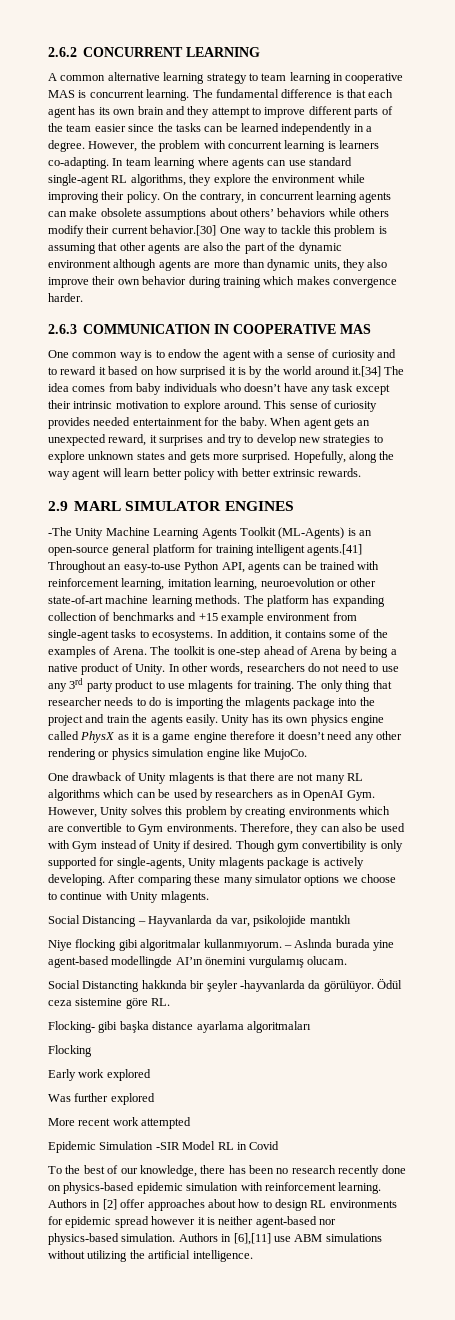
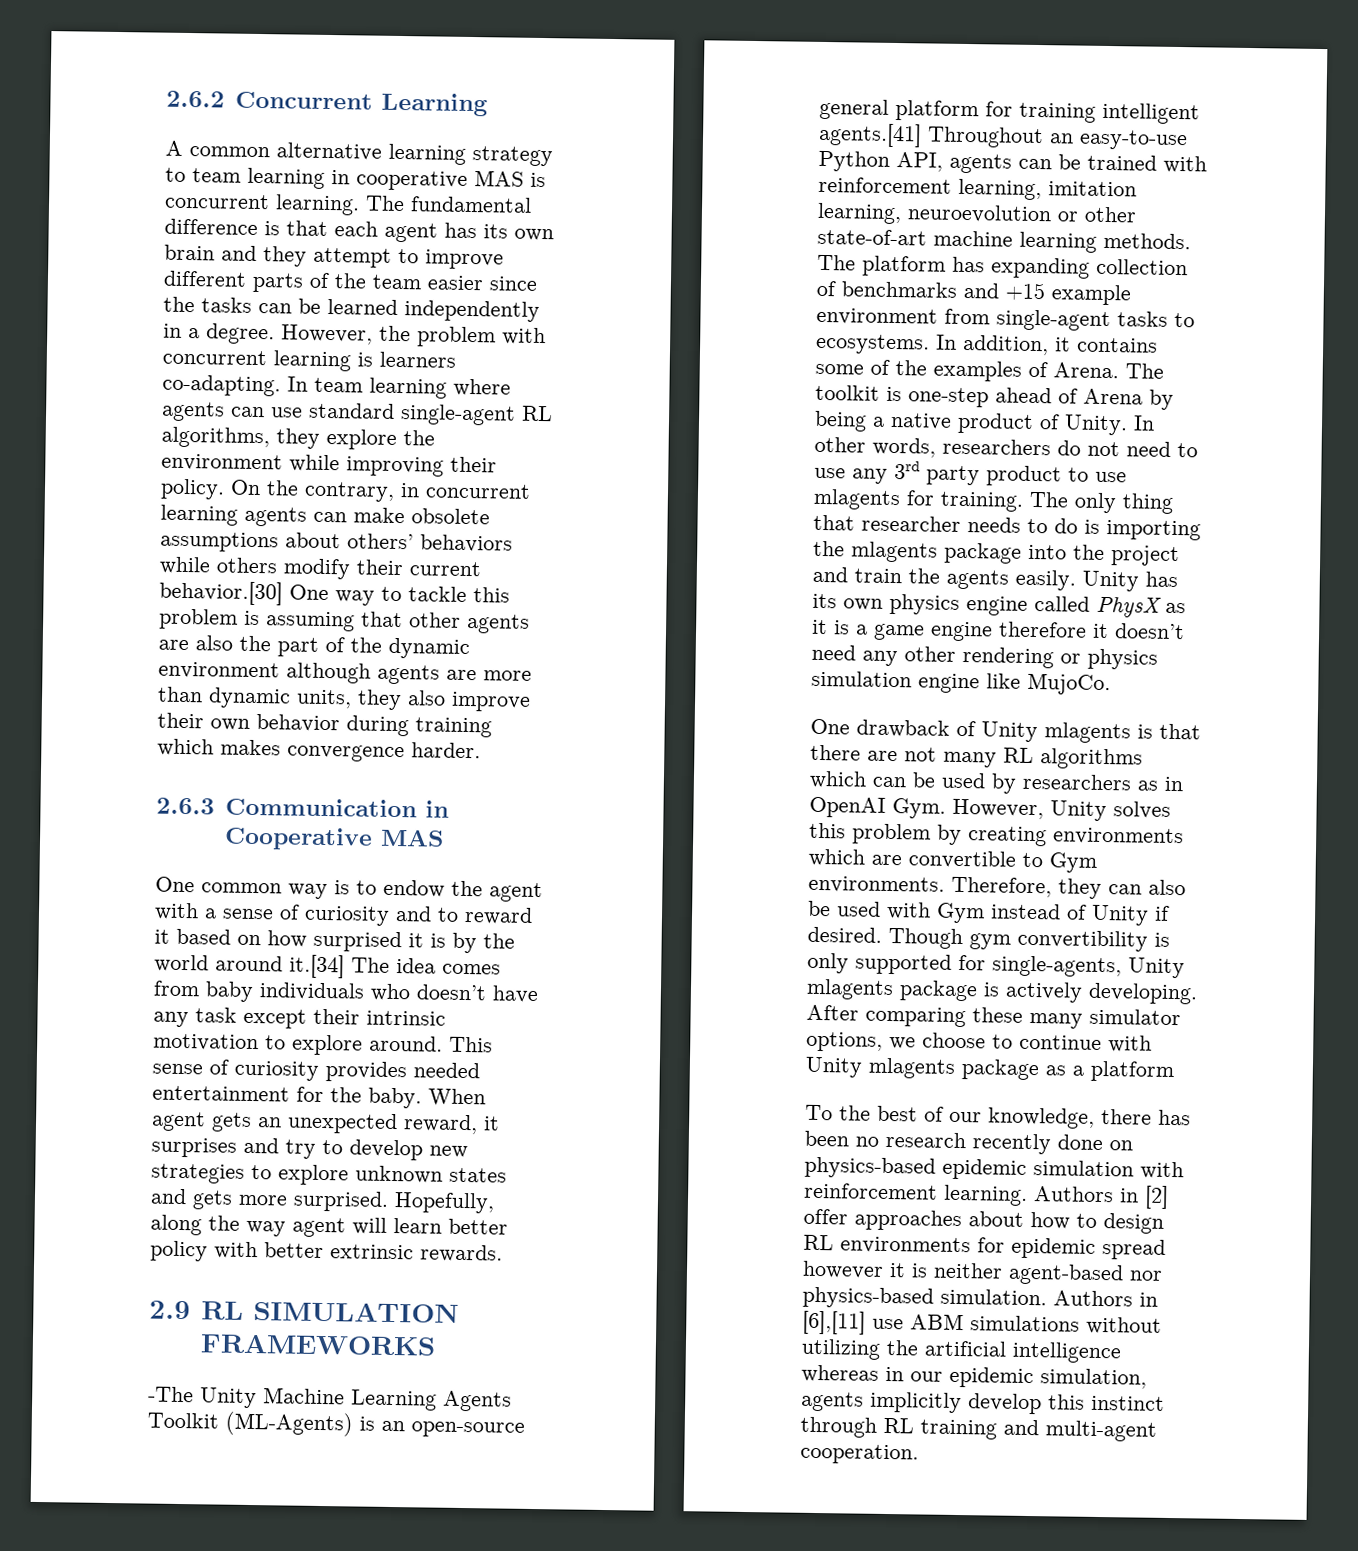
[83,47,261,57] CONCURRENT LEARNING -> [234,91,488,117] Concurrent Learning
[83,324,337,334] COMMUNICATION IN COOPERATIVE -> [224,797,449,818] [223,826,373,851] Communication in Cooperative
[74,501,294,511] MARL SIMULATOR ENGINES -> [200,1301,459,1323] [199,1333,436,1356] RL SIMULATION FRAMEWORKS
[304,875,340,886] options -> [806,1031,883,1052] options,
[160,891,209,903] [48,915,351,927] [48,939,394,951] [48,956,347,968] [48,979,402,992] [48,998,171,1009] [48,1021,311,1033] [48,1045,92,1057] [48,1069,151,1081] [48,1093,155,1105] [48,1117,192,1129] [48,1141,280,1153] mlagents. // Social Distancing – Hayvanlarda da var, psikolojide mantıklı // Niye flocking gibi algoritmalar kullanmıyorum. – Aslında burada yine agent-based modellingde AI’ın önemini vurgulamış olucam. // Social Distancting hakkında bir şeyler -hayvanlarda da görülüyor. Ödül ceza sistemine göre RL. // Flocking- gibi başka distance ayarlama algoritmaları // Flocking // Early work explored // Was further explored // More recent work attempted // Epidemic Simulation -SIR Model RL in Covid -> [868,1057,1174,1083] mlagents package as a platform
[192,1250,253,1262] intelligence. -> [1012,1341,1122,1364] [801,1364,1147,1389] [801,1391,1165,1415] [800,1416,1157,1442] [800,1443,919,1465] intelligence whereas in our epidemic simulation, agents implicitly develop this instinct through RL training and multi-agent cooperation.

